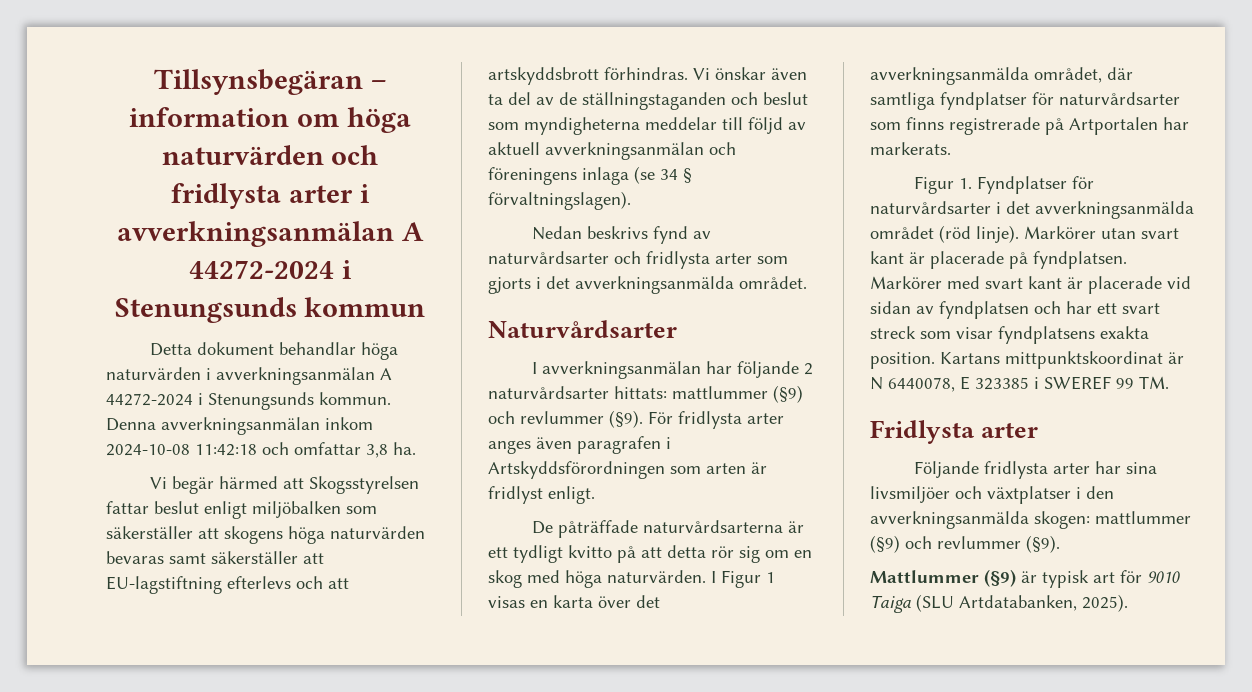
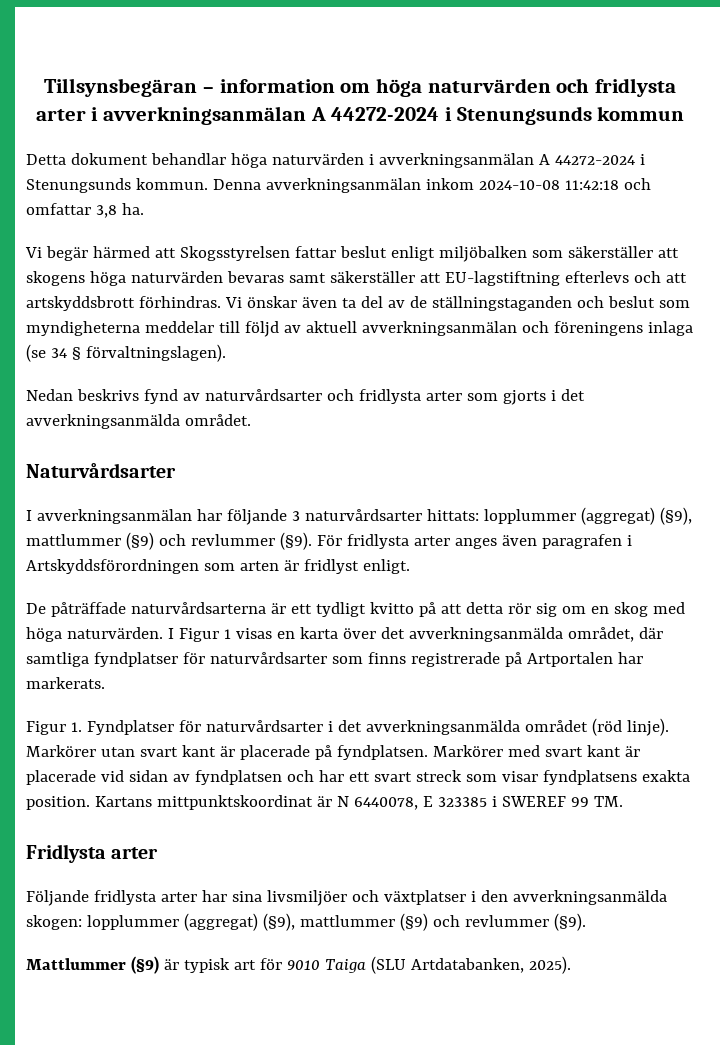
[804,363,814,375] 2 -> [291,511,300,521] 3
(667, 392) none -> [483,507,692,525] lopplummer (aggregat) (§9),
(1090, 520) none -> [86,913,295,931] lopplummer (aggregat) (§9),

